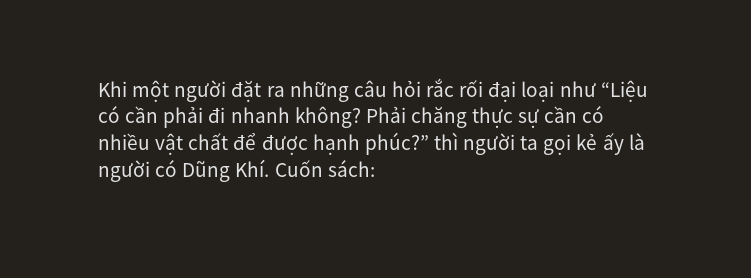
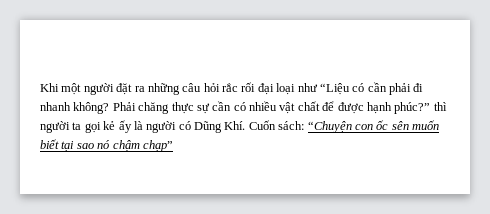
(375, 168) none -> [307,120,439,133] [40,139,173,152] “Chuyện con ốc sên muốn biết tại sao nó chậm chạp”

